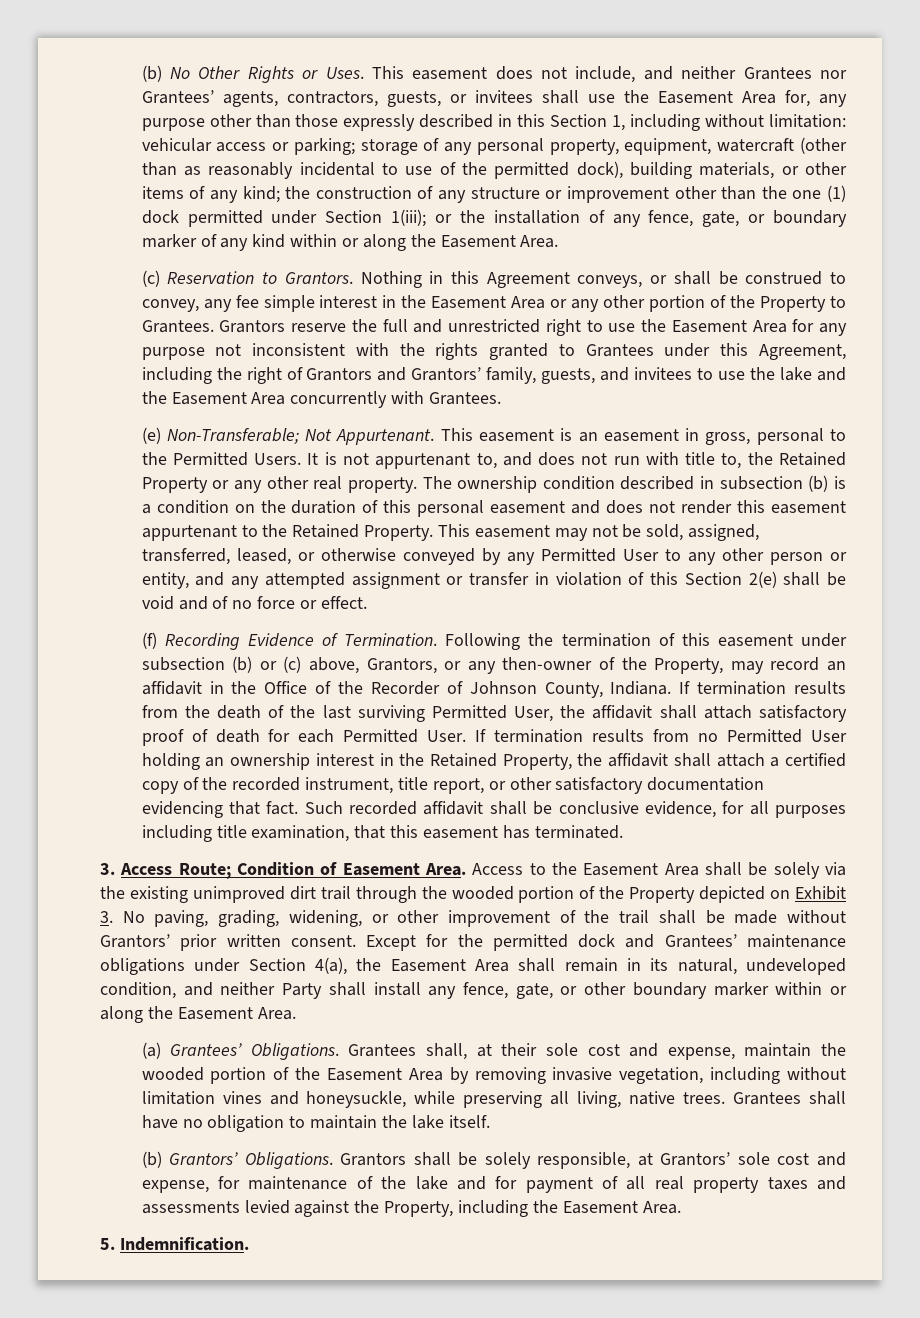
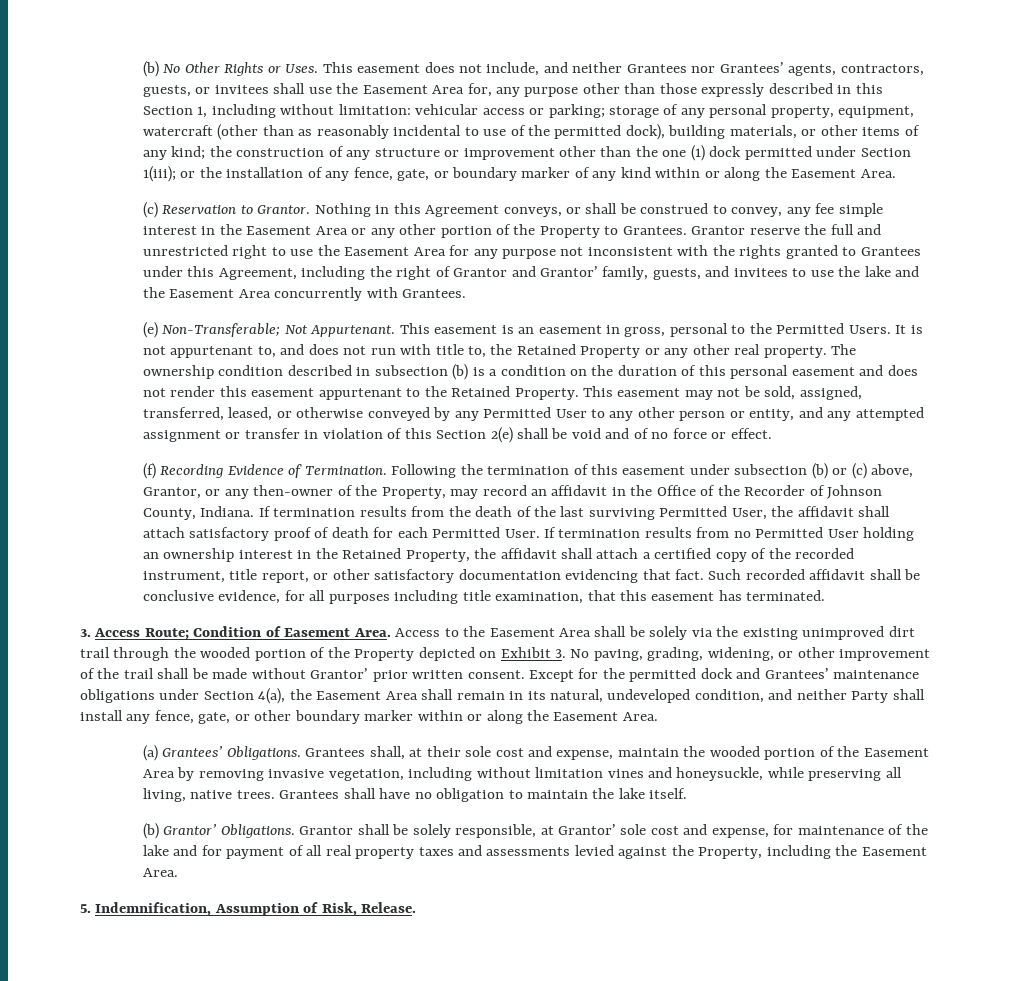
[284,272,353,284] Grantors. -> [257,205,311,214] Grantor.
[219,320,286,333] Grantors -> [691,226,746,235] Grantor
[306,367,482,381] Grantors and Grantors’ -> [453,266,598,277] Grantor and Grantor’
[366,658,437,674] Grantors, -> [142,487,201,499] Grantor,
[100,934,170,948] Grantors’ -> [310,668,369,679] Grantor’
[169,1152,407,1169] Grantors’ Obligations. Grantors -> [163,824,354,838] Grantor’ Obligations. Grantor
[660,1152,731,1166] Grantors’ -> [557,824,616,835] Grantor’
[119,1237,249,1251] Indemnification. -> [95,902,417,916] Indemnification, Assumption of Risk, Release.

